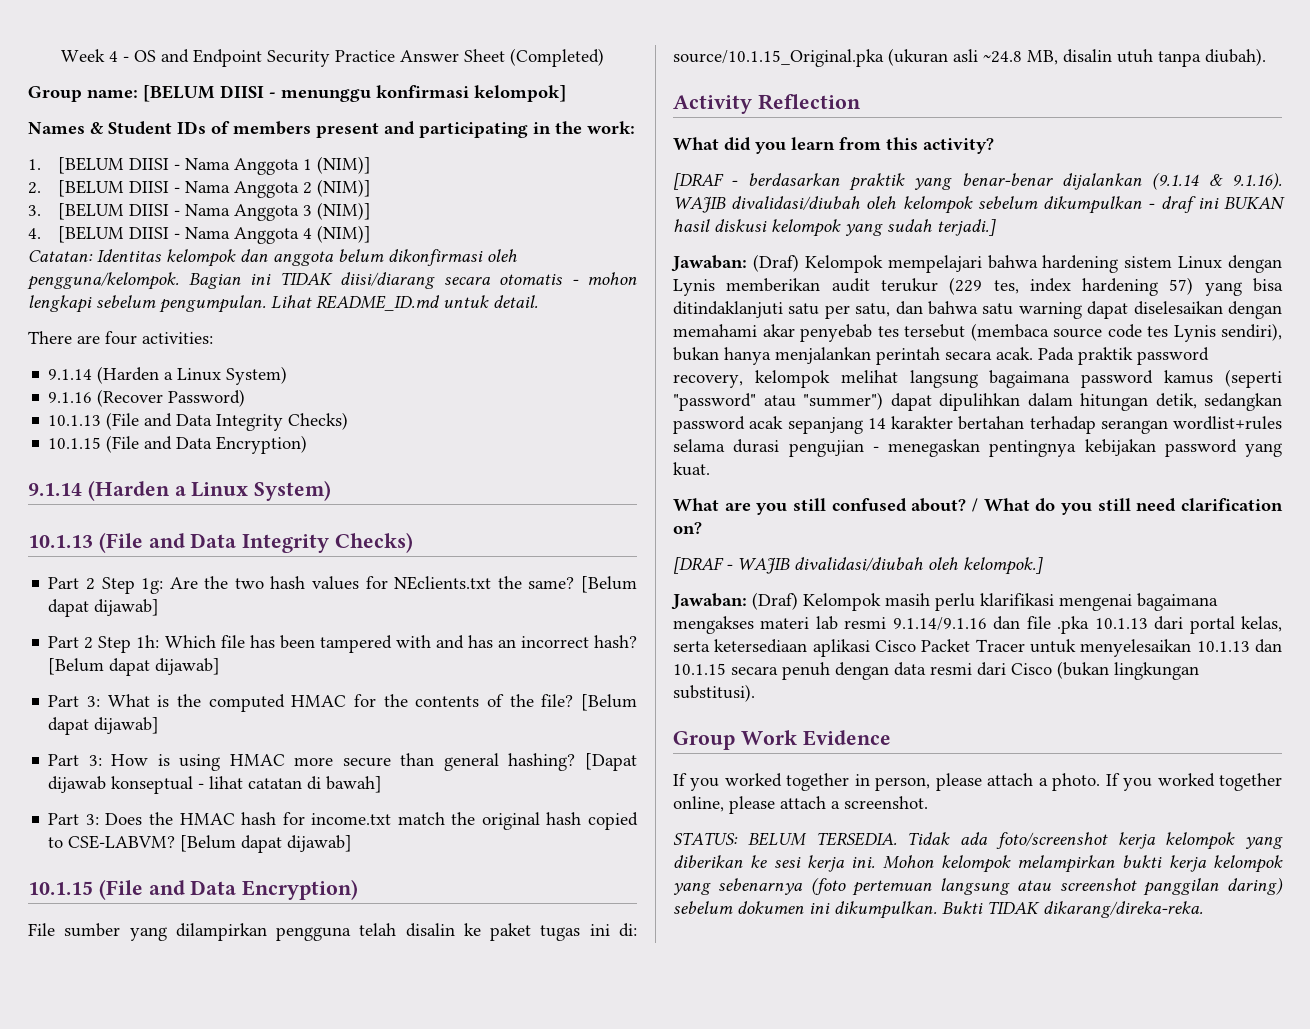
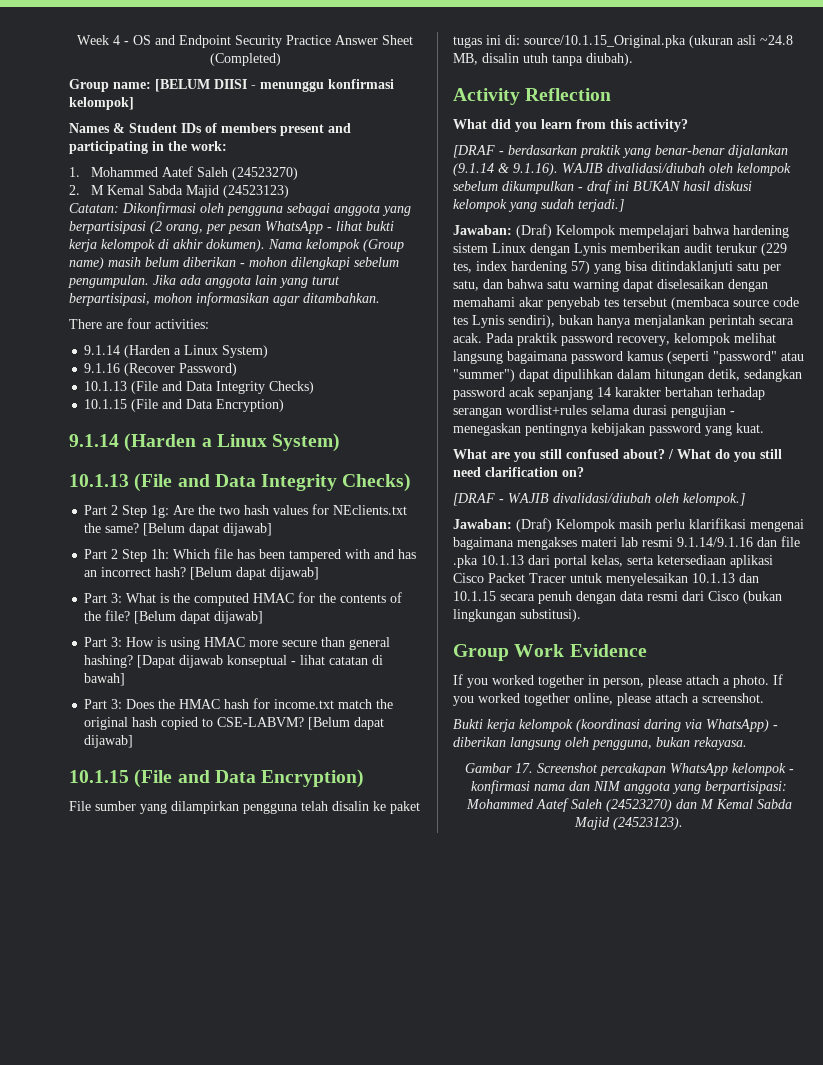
[57,156,371,175] [28,179,371,198] [28,202,371,221] [28,225,371,244] [28,249,517,267] [27,272,562,290] [BELUM DIISI - Nama Anggota 1 (NIM)] // 2. [BELUM DIISI - Nama Anggota 2 (NIM)] // 3. [BELUM DIISI - Nama Anggota 3 (NIM)] // 4. [BELUM DIISI - Nama Anggota 4 (NIM)] // Catatan: Identitas kelompok dan anggota belum dikonfirmasi oleh pengguna/kelompok. Bagian ini TIDAK diisi/diarang secara otomatis -> [90,166,298,180] [69,185,289,198] [69,202,411,216] [69,221,394,234] [69,239,404,252] [69,257,236,270] Mohammed Aatef Saleh (24523270) // 2. M Kemal Sabda Majid (24523123) // Catatan: Dikonfirmasi oleh pengguna sebagai anggota yang berpartisipasi (2 orang, per pesan WhatsApp - lihat bukti kerja kelompok di akhir dokumen). Nama kelompok (Group name) masih belum diberikan
[28,295,92,313] lengkapi -> [291,257,350,270] dilengkapi
[271,295,538,311] Lihat README_ID.md untuk detail. -> [153,275,340,288] [69,292,380,306] Jika ada anggota lain yang turut berpartisipasi, mohon informasikan agar ditambahkan.
[673,832,1283,850] [673,855,1283,873] [673,877,1283,896] [673,901,1203,919] STATUS: BELUM TERSEDIA. Tidak ada foto/screenshot kerja kelompok yang diberikan ke sesi kerja ini. Mohon kelompok melampirkan bukti kerja kelompok yang sebenarnya (foto pertemuan langsung atau screenshot panggilan daring) sebelum dokumen ini dikumpulkan. Bukti TIDAK dikarang/direka-reka. -> [453,719,778,732] [453,737,747,750] [464,763,794,776] [471,780,787,794] [465,798,792,812] [574,817,683,830] Bukti kerja kelompok (koordinasi daring via WhatsApp) - diberikan langsung oleh pengguna, bukan rekayasa. // Gambar 17. Screenshot percakapan WhatsApp kelompok - konfirmasi nama dan NIM anggota yang berpartisipasi: Mohammed Aatef Saleh (24523270) dan M Kemal Sabda Majid (24523123).

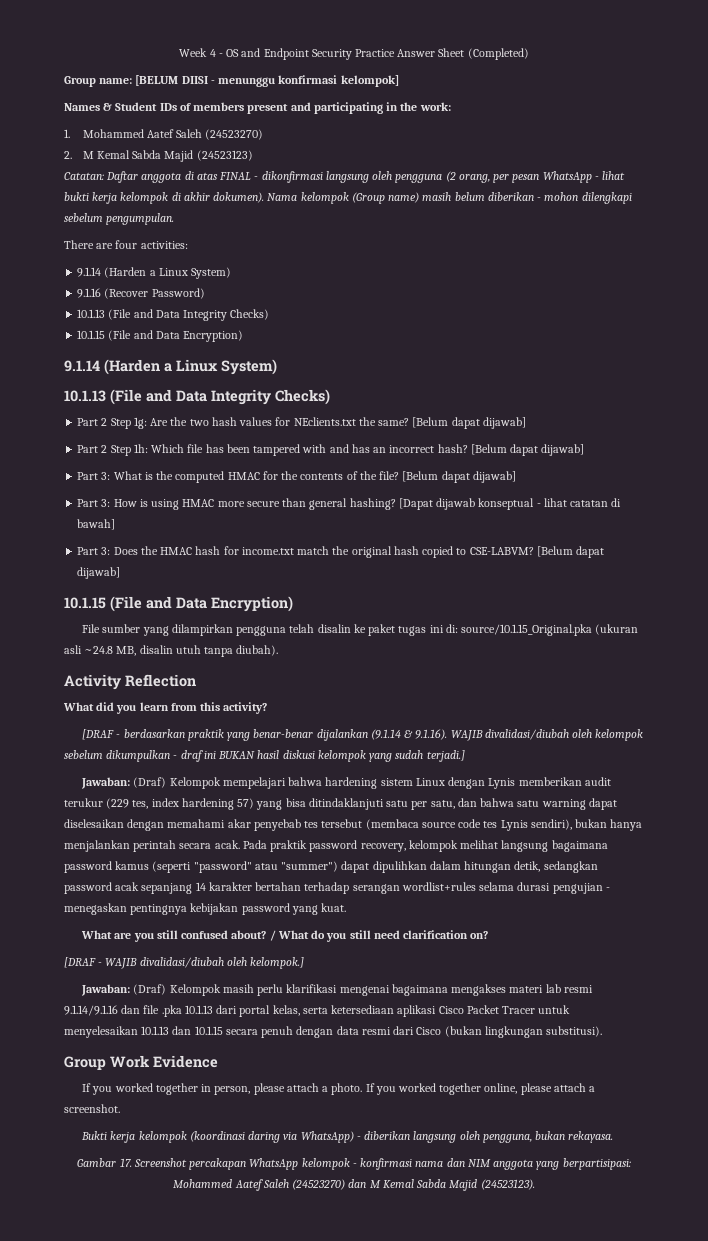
[122,202,411,216] [69,221,146,234] Dikonfirmasi oleh pengguna sebagai anggota yang berpartisipasi -> [106,171,443,183] Daftar anggota di atas FINAL - dikonfirmasi langsung oleh pengguna
[153,275,340,288] [69,292,380,306] Jika ada anggota lain yang turut berpartisipasi, mohon informasikan agar ditambahkan. -> (175, 219) none

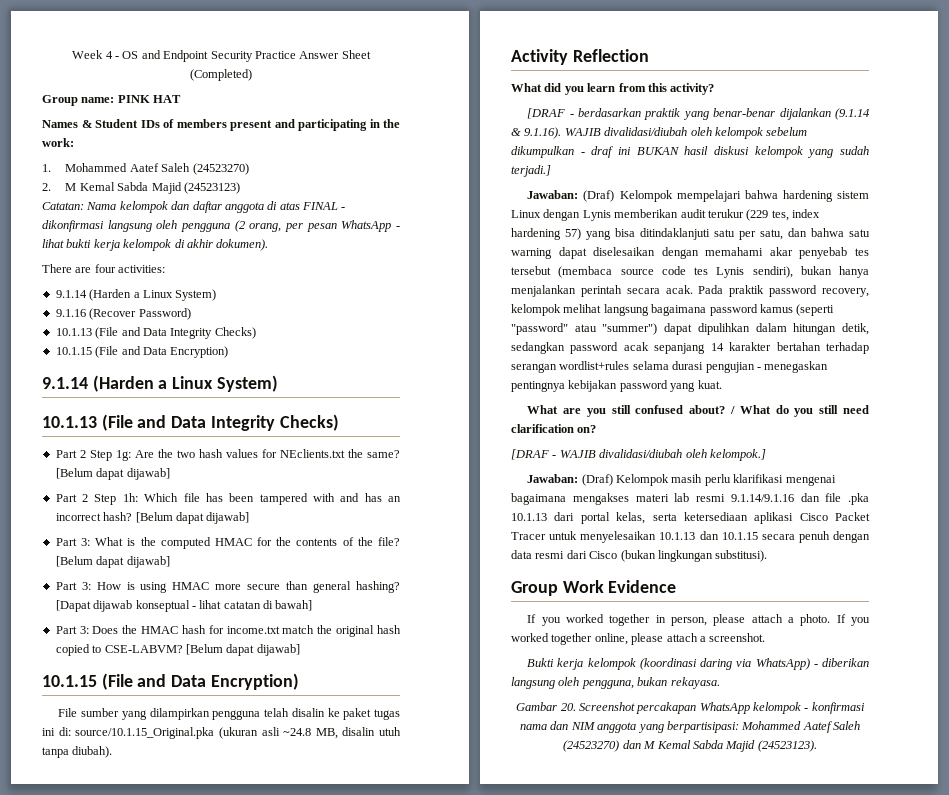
[135,75,399,87] [BELUM DIISI - menunggu konfirmasi kelompok] -> [117,95,182,103] PINK HAT
[106,171,139,183] Daftar -> [86,201,222,213] Nama kelompok dan daftar
[267,192,632,204] [64,213,175,225] Nama kelompok (Group name) masih belum diberikan - mohon dilengkapi sebelum pengumpulan. -> (269, 245) none
[119,1158,132,1167] 17. -> [560,703,576,711] 20.

